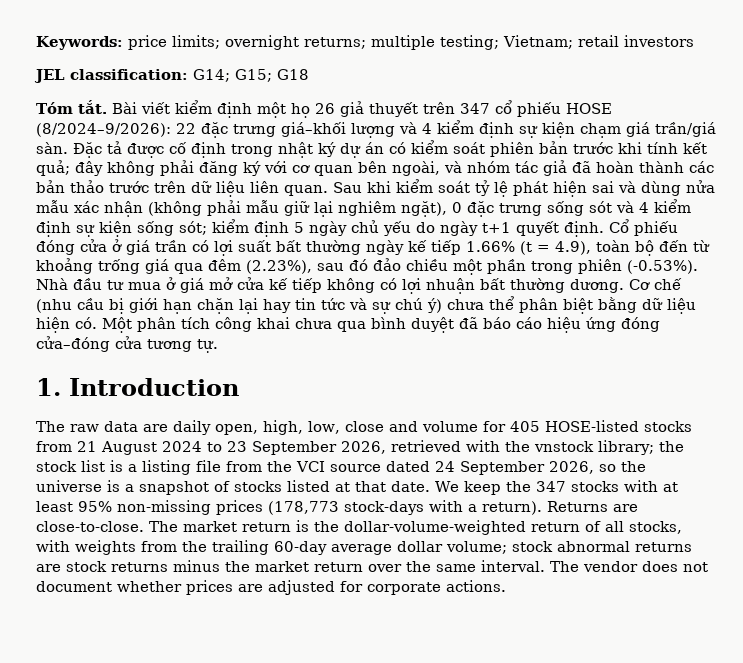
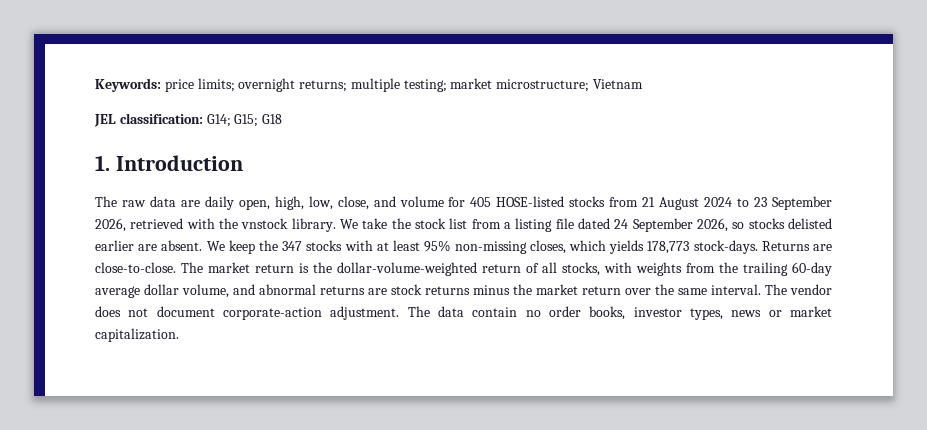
[503,35,694,49] Vietnam; retail investors -> [450,78,644,92] market microstructure; Vietnam
[36,100,612,118] [36,120,716,138] [36,140,707,158] [36,160,714,176] [36,179,715,197] [36,199,691,217] [36,219,678,237] [36,239,710,256] [36,258,698,275] [36,277,682,294] [36,296,696,314] [36,317,660,333] [36,336,218,353] // Tóm tắt. Bài viết kiểm định một họ 26 giả thuyết trên 347 cổ phiếu HOSE (8/2024–9/2026): 22 đặc trưng giá–khối lượng và 4 kiểm định sự kiện chạm giá trần/giá sàn. Đặc tả được cố định trong nhật ký dự án có kiểm soát phiên bản trước khi tính kết quả; đây không phải đăng ký với cơ quan bên ngoài, và nhóm tác giả đã hoàn thành các bản thảo trước trên dữ liệu liên quan. Sau khi kiểm soát tỷ lệ phát hiện sai và dùng nửa mẫu xác nhận (không phải mẫu giữ lại nghiêm ngặt), 0 đặc trưng sống sót và 4 kiểm định sự kiện sống sót; kiểm định 5 ngày chủ yếu do ngày t+1 quyết định. Cổ phiếu đóng cửa ở giá trần có lợi suất bất thường ngày kế tiếp 1.66% (t = 4.9), toàn bộ đến từ khoảng trống giá qua đêm (2.23%), sau đó đảo chiều một phần trong phiên (-0.53%). Nhà đầu tư mua ở giá mở cửa kế tiếp không có lợi nhuận bất thường dương. Cơ chế (nhu cầu bị giới hạn chặn lại hay tin tức và sự chú ý) chưa thể phân biệt bằng dữ liệu hiện có. Một phân tích công khai chưa qua bình duyệt đã báo cáo hiệu ứng đóng cửa–đóng cửa tương tự. -> (283, 119) none
[344,421,384,432] close -> [337,196,369,210] close,
[598,440,654,455] library; -> [291,218,388,232] library. We take
[110,460,123,472] is -> [471,219,501,229] from
[226,461,381,472] from the VCI source -> (574, 223) none
[621,461,646,472] [36,480,430,495] the universe is a snapshot of stocks listed at that date. -> [748,218,832,229] [95,240,203,251] stocks delisted earlier are absent.
[216,500,542,515] prices (178,773 stock-days with a return). -> [529,240,758,254] closes, which yields 178,773 stock-days.
[446,541,553,554] volume; stock -> [182,284,255,298] volume, and
[117,580,506,595] whether prices are adjusted for corporate actions. -> [223,306,833,320] [95,328,179,342] corporate-action adjustment. The data contain no order books, investor types, news or market capitalization.

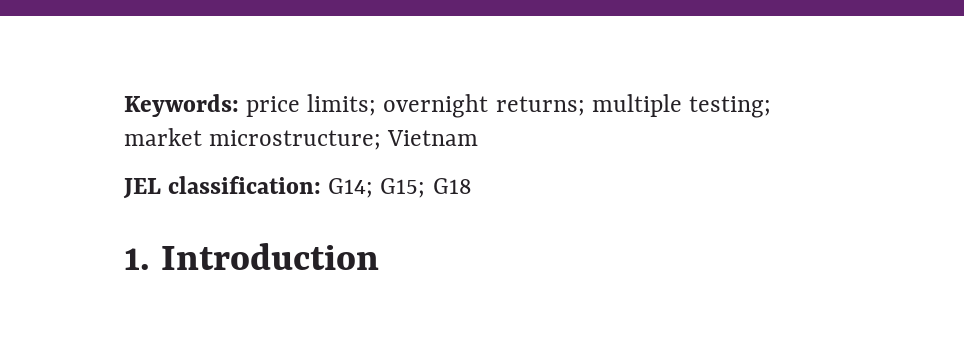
[95,196,833,210] [95,218,832,232] [95,240,833,254] [95,262,832,276] [95,284,832,298] [95,306,833,320] [95,328,179,342] // The raw data are daily open, high, low, close, and volume for 405 HOSE-listed stocks from 21 August 2024 to 23 September 2026, retrieved with the vnstock library. We take the stock list from a listing file dated 24 September 2026, so stocks delisted earlier are absent. We keep the 347 stocks with at least 95% non-missing closes, which yields 178,773 stock-days. Returns are close-to-close. The market return is the dollar-volume-weighted return of all stocks, with weights from the trailing 60-day average dollar volume, and abnormal returns are stock returns minus the market return over the same interval. The vendor does not document corporate-action adjustment. The data contain no order books, investor types, news or market capitalization. -> (380, 256) none

